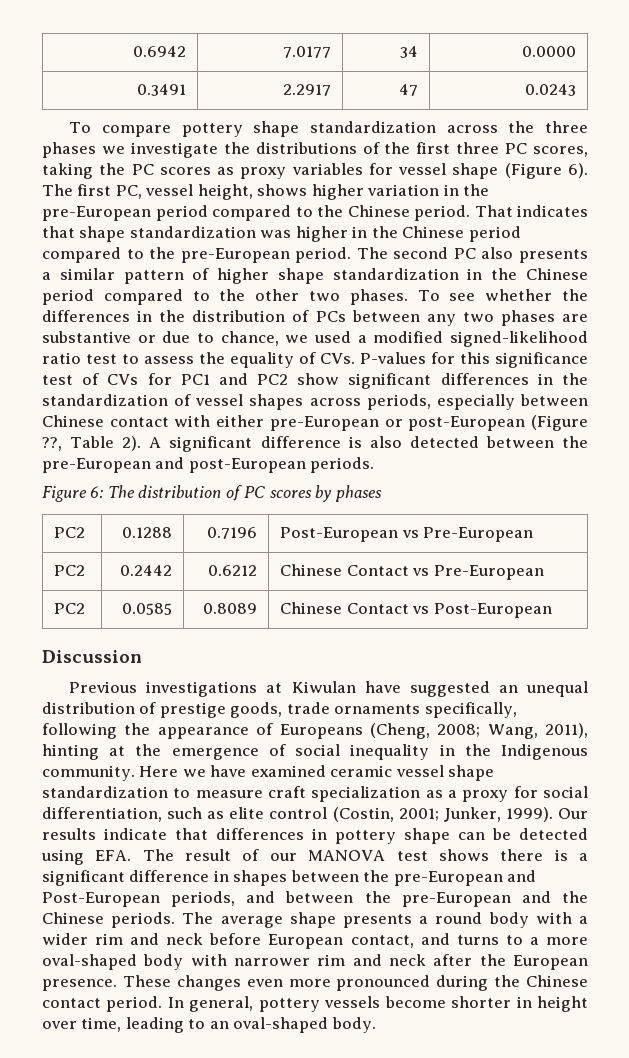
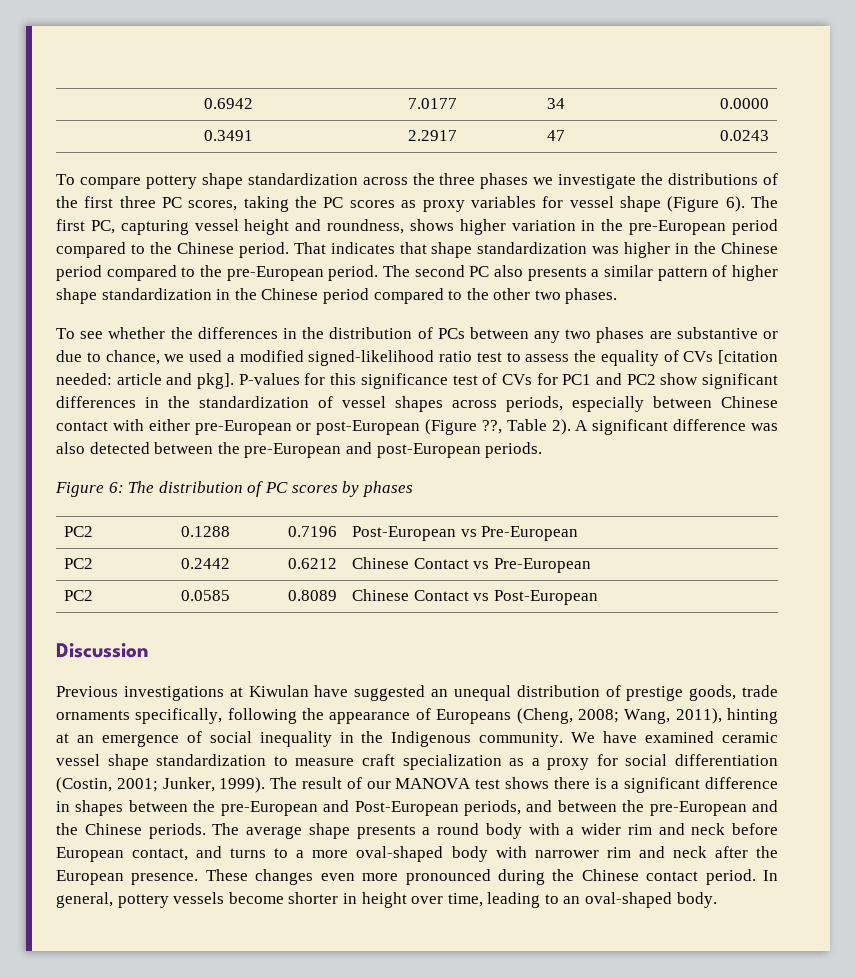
[145,184,253,200] vessel height, -> [120,219,405,235] capturing vessel height and roundness,
(408, 297) none -> (618, 296) //
[320,353,355,364] CVs. -> [683,350,778,364] [56,373,235,389] CVs [citation needed: article and pkg].
[348,436,362,448] is -> [751,423,778,431] was
[135,744,162,756] the -> [76,735,94,743] an
[139,766,206,777] Here we -> [571,732,596,743] We
[42,807,588,822] [42,828,588,844] [41,849,132,865] differentiation, such as elite control (Costin, 2001; Junker, 1999). Our results indicate that differences in pottery shape can be detected using EFA. -> [675,754,779,766] [56,777,266,793] differentiation (Costin, 2001; Junker, 1999).

